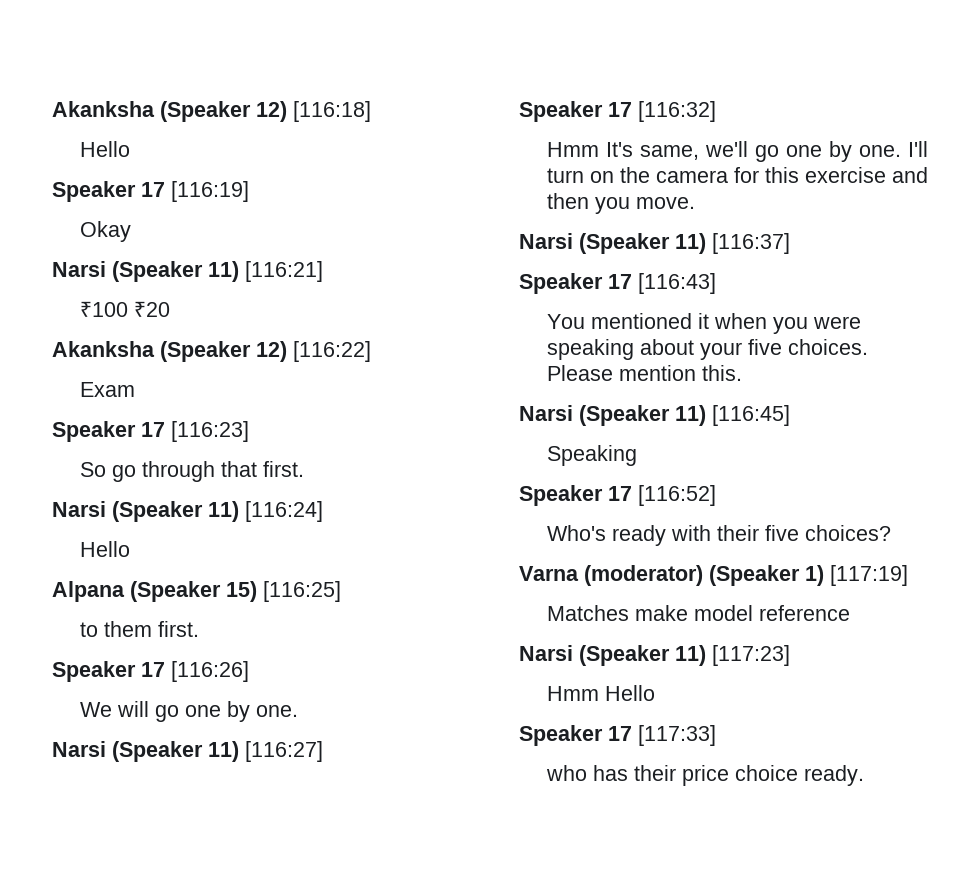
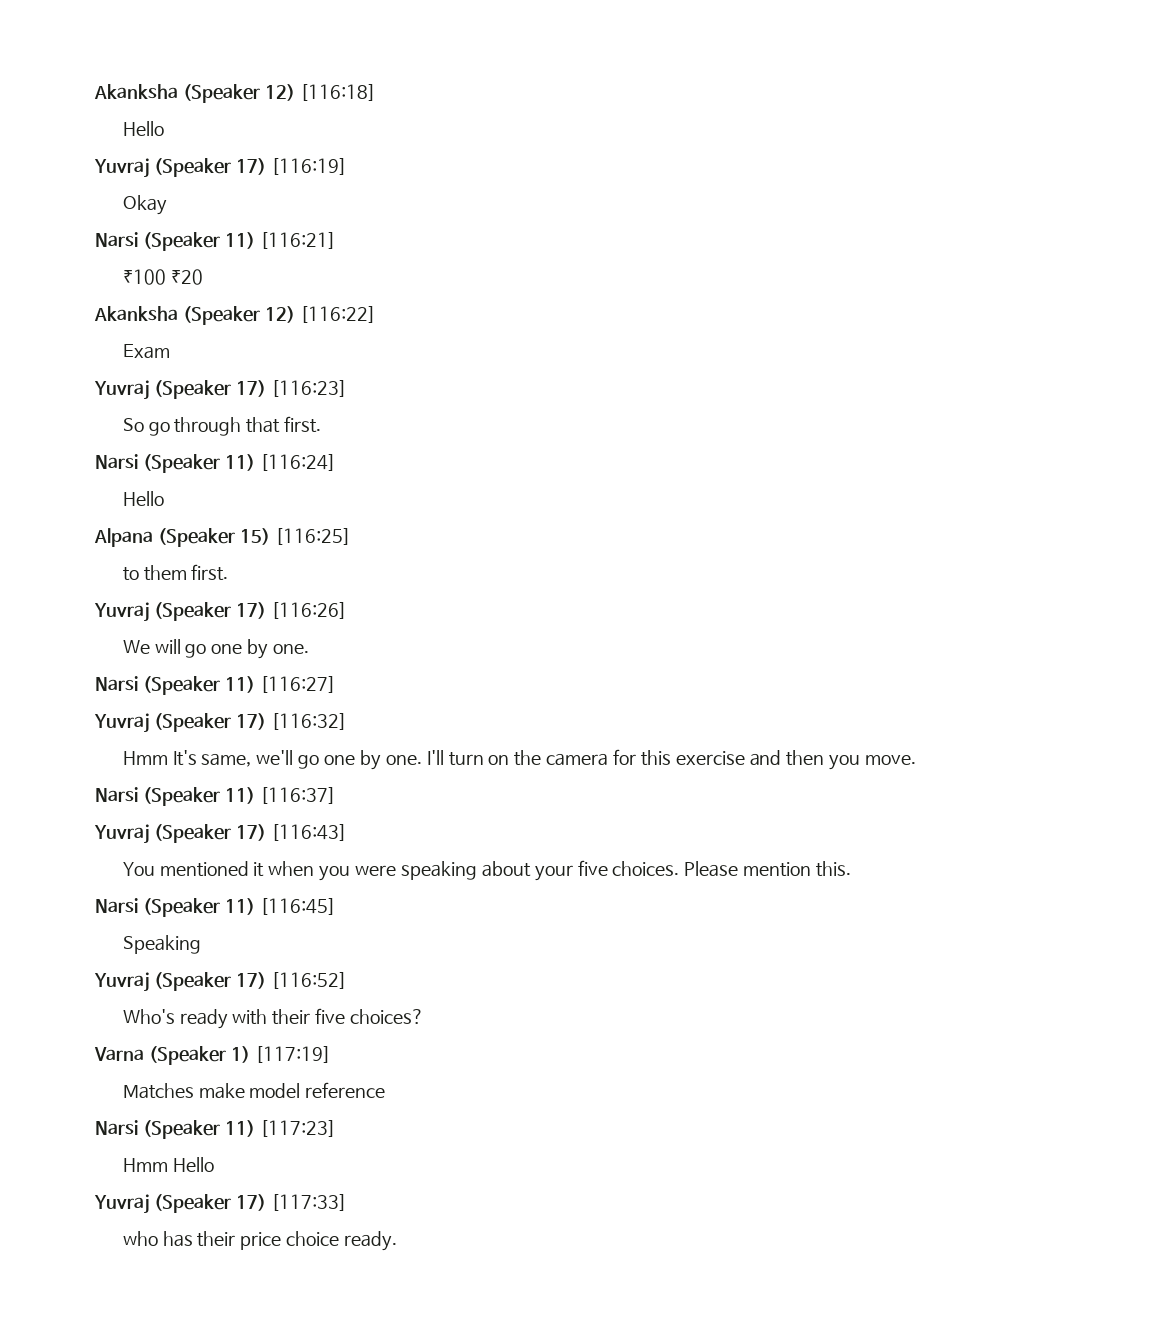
[52,181,165,202] Speaker 17 -> [94,158,266,178] Yuvraj (Speaker 17)
[52,421,165,442] Speaker 17 -> [94,380,266,400] Yuvraj (Speaker 17)
[52,661,165,682] Speaker 17 -> [94,602,266,622] Yuvraj (Speaker 17)
[519,101,632,122] Speaker 17 -> [94,713,266,733] Yuvraj (Speaker 17)
[519,273,632,294] Speaker 17 -> [94,824,266,844] Yuvraj (Speaker 17)
[519,485,632,506] Speaker 17 -> [94,972,266,992] Yuvraj (Speaker 17)
[584,565,703,586] (moderator) -> (144, 1054) none
[519,725,632,746] Speaker 17 -> [94,1194,266,1214] Yuvraj (Speaker 17)

